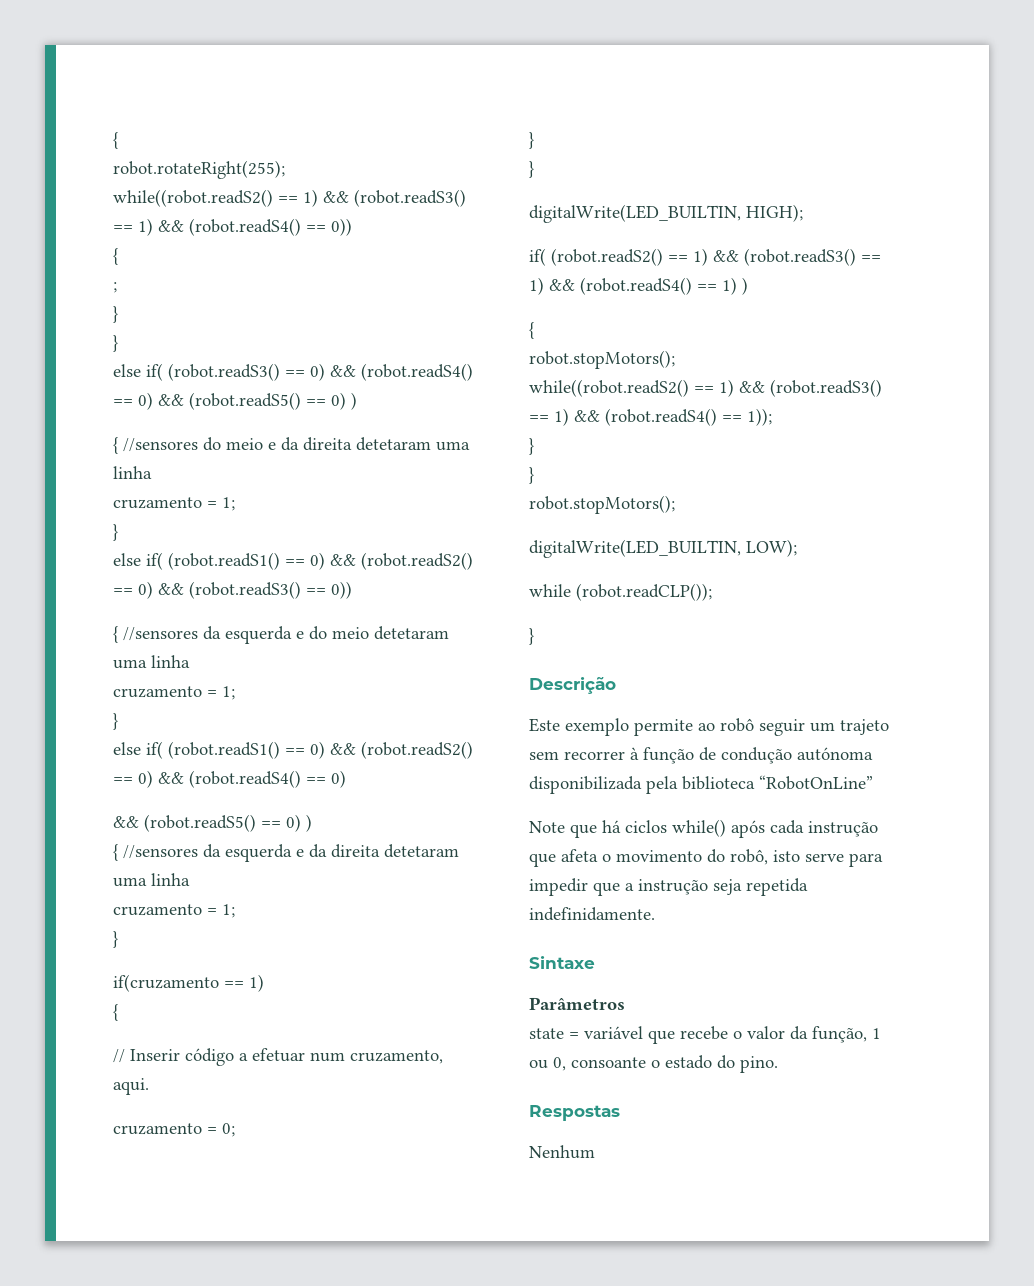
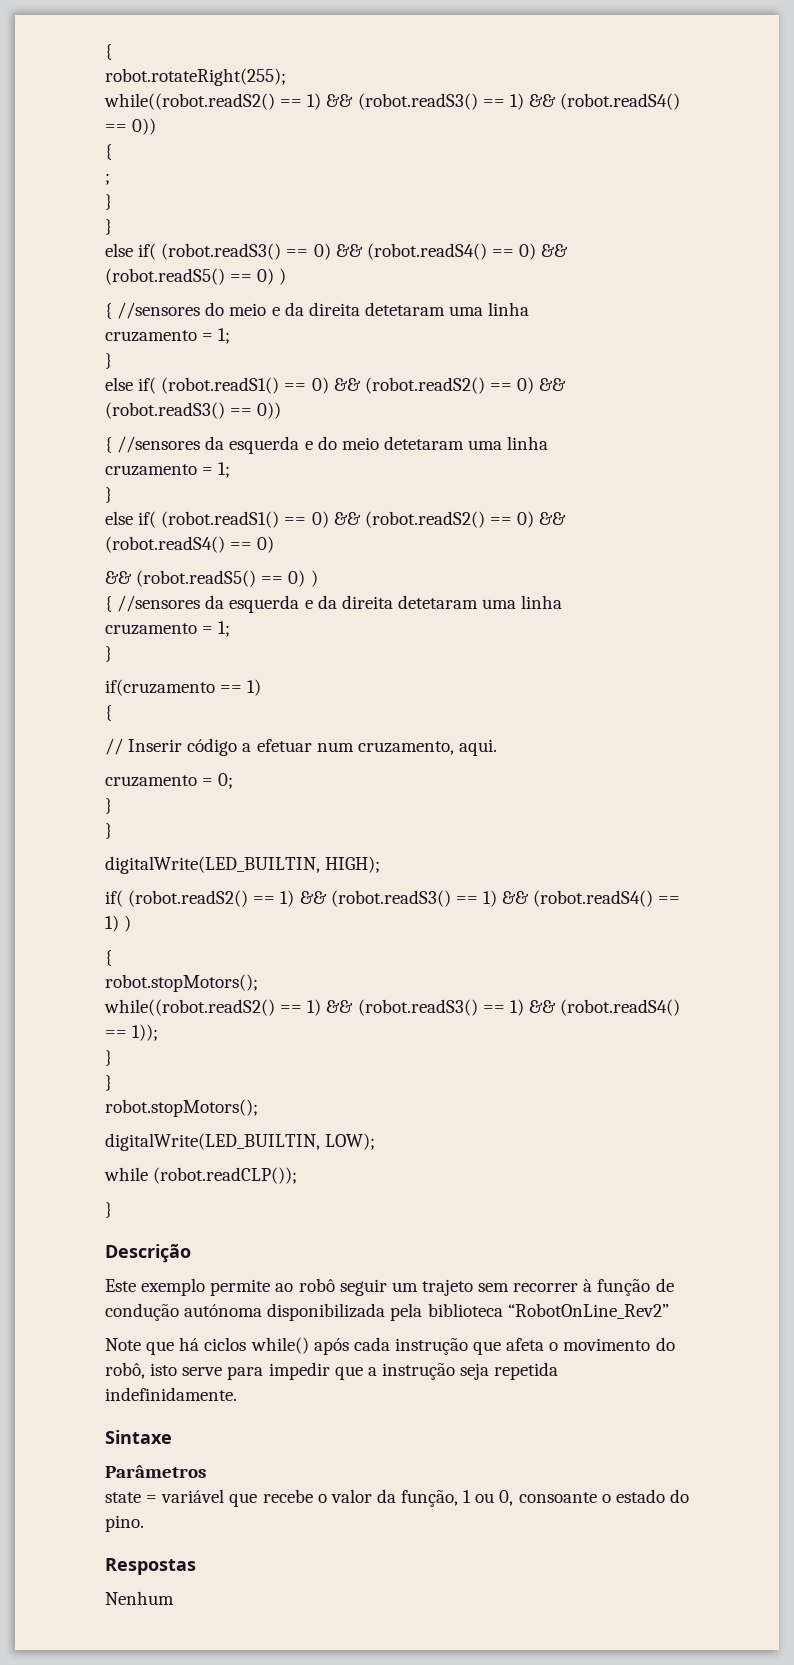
[759,775,873,790] “RobotOnLine” -> [507,1303,669,1319] “RobotOnLine_Rev2”

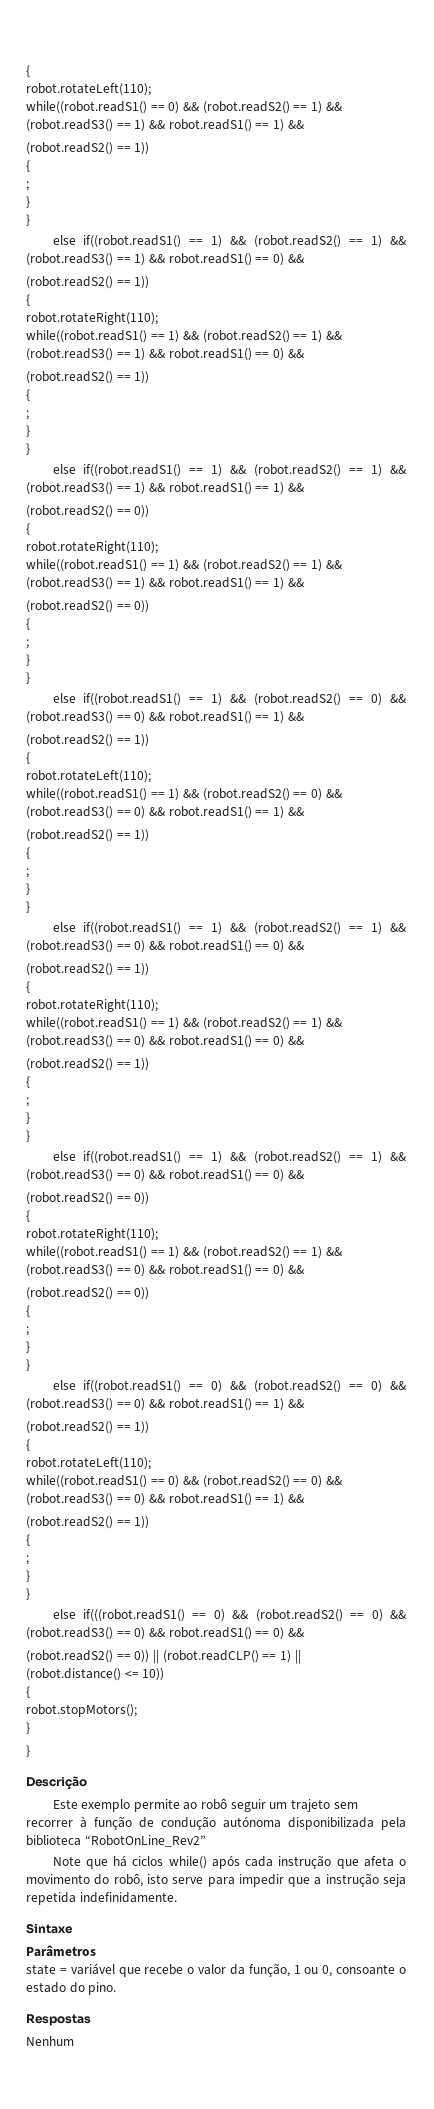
[105,44,112,60] [105,68,286,86] [104,93,681,110] [105,118,157,135] [105,144,112,160] [105,173,110,185] [105,194,112,210] [105,219,112,235] [105,243,569,260] [105,268,287,285] [105,302,530,319] [105,328,231,344] [105,353,112,369] [105,377,567,394] [105,402,282,419] [105,436,549,454] [105,462,231,478] [105,487,112,503] [105,511,567,528] [105,536,275,553] [105,570,318,587] [105,595,563,613] [105,621,231,637] [105,646,112,662] [105,679,262,696] [105,705,112,721] [105,738,497,756] [105,773,234,789] [105,798,112,814] [105,823,112,839] [105,856,381,874] [105,890,681,907] [105,915,132,932] [105,950,112,966] [105,974,258,992] [104,999,681,1016] [105,1024,159,1041] [105,1050,112,1066] [105,1075,112,1091] [105,1099,258,1117] [105,1133,376,1151] [104,1167,298,1184] { // robot.rotateRight(255); // while((robot.readS2() == 1) && (robot.readS3() == 1) && (robot.readS4() == 0)) // { // ; // } // } // else if( (robot.readS3() == 0) && (robot.readS4() == 0) && (robot.readS5() == 0) ) // { //sensores do meio e da direita detetaram uma linha // cruzamento = 1; // } // else if( (robot.readS1() == 0) && (robot.readS2() == 0) && (robot.readS3() == 0)) // { //sensores da esquerda e do meio detetaram uma linha // cruzamento = 1; // } // else if( (robot.readS1() == 0) && (robot.readS2() == 0) && (robot.readS4() == 0) // && (robot.readS5() == 0) ) // { //sensores da esquerda e da direita detetaram uma linha // cruzamento = 1; // } // if(cruzamento == 1) // { // // Inserir código a efetuar num cruzamento, aqui. // cruzamento = 0; // } // } // digitalWrite(LED_BUILTIN, HIGH); // if( (robot.readS2() == 1) && (robot.readS3() == 1) && (robot.readS4() == 1) ) // { // robot.stopMotors(); // while((robot.readS2() == 1) && (robot.readS3() == 1) && (robot.readS4() == 1)); // } // } // robot.stopMotors(); // digitalWrite(LED_BUILTIN, LOW); // while (robot.readCLP()); -> [26,65,30,77] [26,83,151,96] [26,101,343,114] [26,119,305,132] [26,142,150,155] [26,160,30,172] [26,181,29,191] [26,196,30,208] [26,214,30,226] [52,235,407,248] [26,253,305,266] [26,276,150,289] [26,294,30,306] [26,312,158,325] [26,330,343,343] [26,348,305,361] [26,371,150,384] [26,389,30,401] [26,410,29,420] [26,425,30,437] [26,443,30,455] [52,464,407,477] [26,482,305,495] [26,505,150,518] [26,523,30,535] [26,541,158,554] [26,559,343,572] [26,577,305,590] [26,600,150,613] [26,618,30,630] [26,639,29,649] [26,654,30,666] [26,672,30,684] [52,693,407,706] [26,711,305,724] [26,734,150,747] [26,752,30,764] [26,770,151,783] [26,788,343,801] [26,806,305,819] [26,829,150,842] [26,847,30,859] [26,868,29,878] [26,883,30,895] [26,901,30,913] [52,922,407,935] [26,940,305,953] [26,963,150,976] [26,981,30,993] [26,999,158,1012] [26,1017,343,1030] [26,1035,305,1048] [26,1058,150,1071] [26,1076,30,1088] [26,1097,29,1107] [26,1112,30,1124] [26,1130,30,1142] [52,1151,407,1164] [26,1169,305,1182] [26,1192,150,1205] [26,1210,30,1222] [26,1228,158,1241] [26,1246,343,1259] [26,1264,305,1277] [26,1287,150,1300] [26,1305,30,1317] [26,1326,29,1336] [26,1341,30,1353] [26,1359,30,1371] [52,1380,407,1393] [26,1398,305,1411] [26,1421,150,1434] [26,1439,30,1451] [26,1457,151,1470] [26,1475,343,1488] [26,1493,305,1506] [26,1516,150,1529] [26,1534,30,1546] [26,1555,29,1565] [26,1570,30,1582] [26,1588,30,1600] [52,1609,407,1622] [26,1627,305,1640] [26,1650,301,1664] [26,1668,165,1681] [26,1686,30,1698] [26,1704,137,1717] [26,1722,30,1734] { // robot.rotateLeft(110); // while((robot.readS1() == 0) && (robot.readS2() == 1) && (robot.readS3() == 1) && robot.readS1() == 1) && // (robot.readS2() == 1)) // { // ; // } // } // else if((robot.readS1() == 1) && (robot.readS2() == 1) && (robot.readS3() == 1) && robot.readS1() == 0) && // (robot.readS2() == 1)) // { // robot.rotateRight(110); // while((robot.readS1() == 1) && (robot.readS2() == 1) && (robot.readS3() == 1) && robot.readS1() == 0) && // (robot.readS2() == 1)) // { // ; // } // } // else if((robot.readS1() == 1) && (robot.readS2() == 1) && (robot.readS3() == 1) && robot.readS1() == 1) && // (robot.readS2() == 0)) // { // robot.rotateRight(110); // while((robot.readS1() == 1) && (robot.readS2() == 1) && (robot.readS3() == 1) && robot.readS1() == 1) && // (robot.readS2() == 0)) // { // ; // } // } // else if((robot.readS1() == 1) && (robot.readS2() == 0) && (robot.readS3() == 0) && robot.readS1() == 1) && // (robot.readS2() == 1)) // { // robot.rotateLeft(110); // while((robot.readS1() == 1) && (robot.readS2() == 0) && (robot.readS3() == 0) && robot.readS1() == 1) && // (robot.readS2() == 1)) // { // ; // } // } // else if((robot.readS1() == 1) && (robot.readS2() == 1) && (robot.readS3() == 0) && robot.readS1() == 0) && // (robot.readS2() == 1)) // { // robot.rotateRight(110); // while((robot.readS1() == 1) && (robot.readS2() == 1) && (robot.readS3() == 0) && robot.readS1() == 0) && // (robot.readS2() == 1)) // { // ; // } // } // else if((robot.readS1() == 1) && (robot.readS2() == 1) && (robot.readS3() == 0) && robot.readS1() == 0) && // (robot.readS2() == 0)) // { // robot.rotateRight(110); // while((robot.readS1() == 1) && (robot.readS2() == 1) && (robot.readS3() == 0) && robot.readS1() == 0) && // (robot.readS2() == 0)) // { // ; // } // } // else if((robot.readS1() == 0) && (robot.readS2() == 0) && (robot.readS3() == 0) && robot.readS1() == 1) && // (robot.readS2() == 1)) // { // robot.rotateLeft(110); // while((robot.readS1() == 0) && (robot.readS2() == 0) && (robot.readS3() == 0) && robot.readS1() == 1) && // (robot.readS2() == 1)) // { // ; // } // } // else if(((robot.readS1() == 0) && (robot.readS2() == 0) && (robot.readS3() == 0) && robot.readS1() == 0) && // (robot.readS2() == 0)) || (robot.readCLP() == 1) || // (robot.distance() <= 10)) // { // robot.stopMotors(); // }

